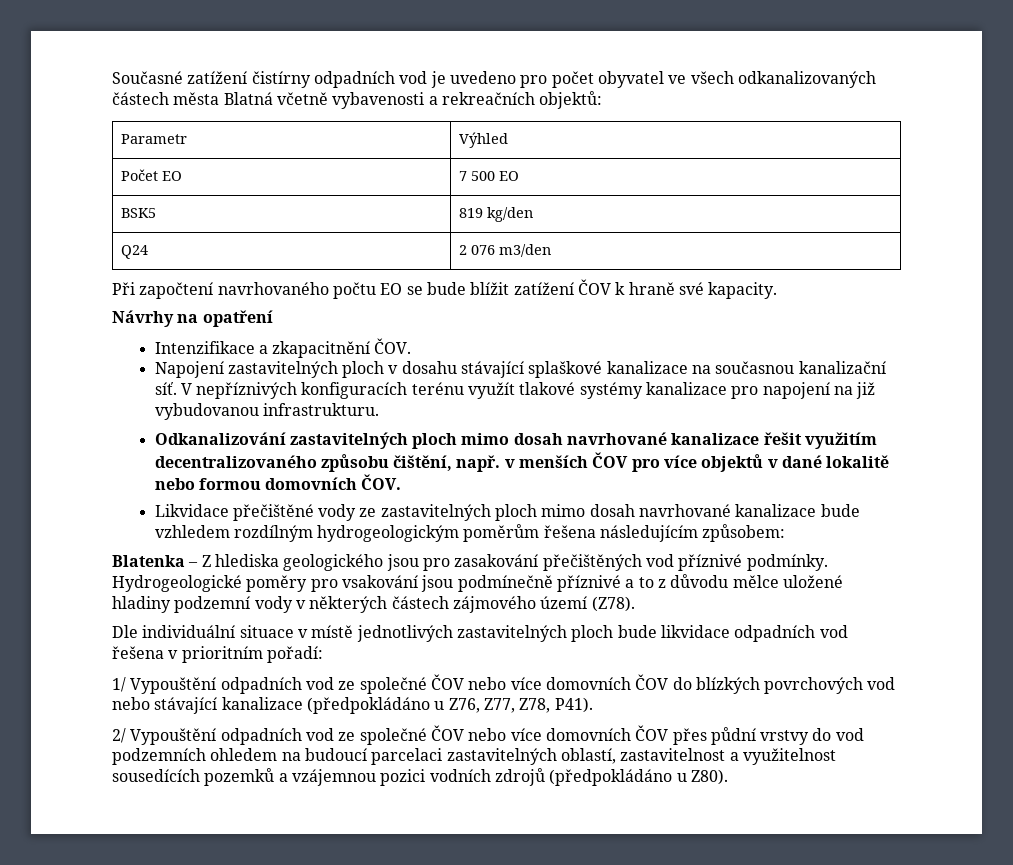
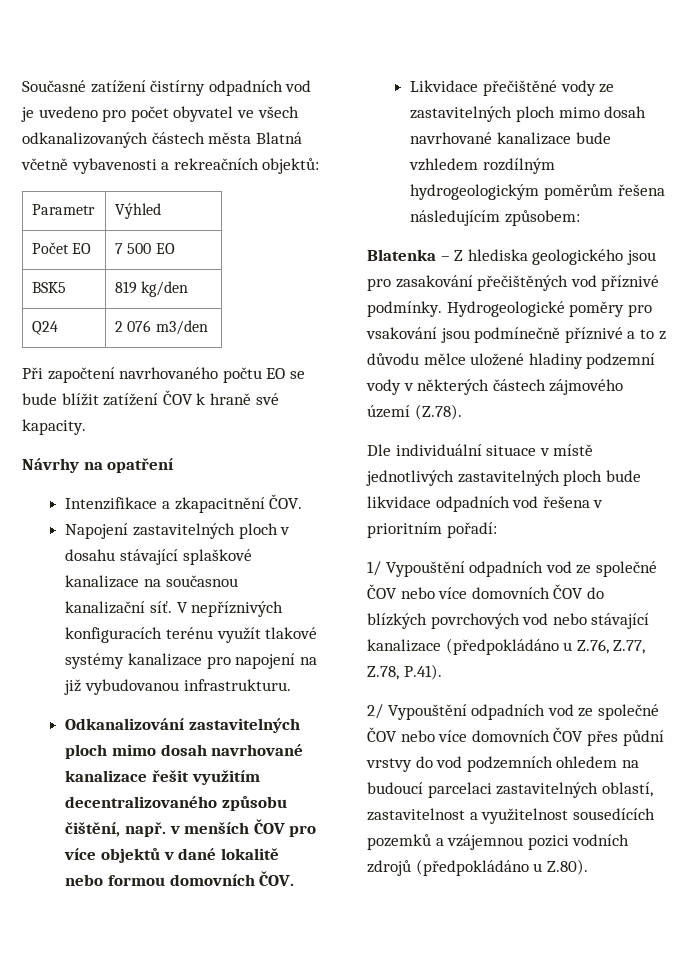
[591,596,635,612] (Z78). -> [414,404,462,420] (Z.78).
[448,697,593,713] Z76, Z77, Z78, P41). -> [576,639,646,654] [367,664,442,680] Z.76, Z.77, Z.78, P.41).
[690,769,728,785] Z80). -> [546,859,588,875] Z.80).

